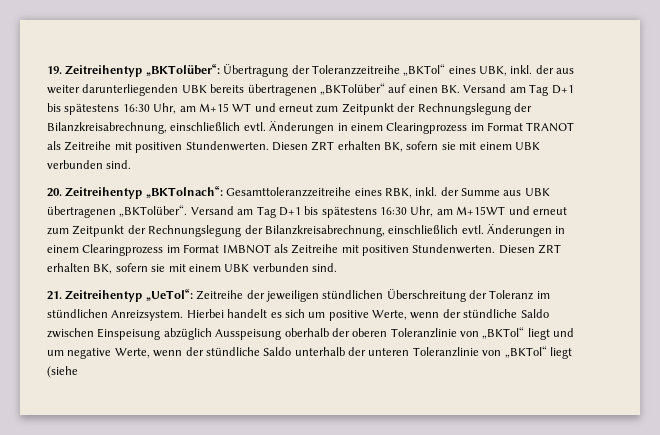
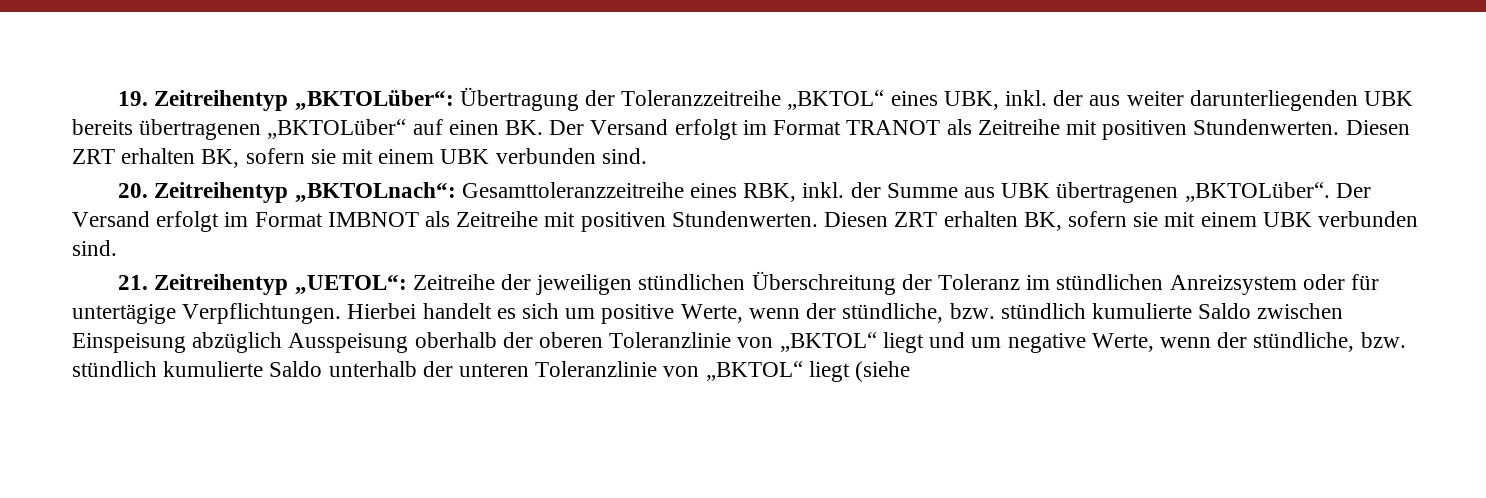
[145,64,220,76] „BKTolüber“: -> [294,90,454,111] „BKTOLüber“:
[403,64,446,76] „BKTol“ -> [787,90,885,110] „BKTOL“
[319,83,385,95] „BKTolüber“ -> [267,119,407,139] „BKTOLüber“
[463,84,574,96] [47,103,532,115] [47,121,468,134] Versand am Tag D+1 bis spätestens 16:30 Uhr, am M+15 WT und erneut zum Zeitpunkt der Rechnungslegung der Bilanzkreisabrechnung, einschließlich evtl. Änderungen in einem Clearingprozess -> [549,119,738,140] Der Versand erfolgt
[145,186,223,198] „BKTolnach“: -> [294,182,456,203] „BKTOLnach“:
[119,205,567,218] [47,224,566,237] [47,244,164,256] „BKTolüber“. Versand am Tag D+1 bis spätestens 16:30 Uhr, am M+15WT und erneut zum Zeitpunkt der Rechnungslegung der Bilanzkreisabrechnung, einschließlich evtl. Änderungen in einem Clearingprozess -> [1184,182,1371,202] [72,211,220,232] „BKTOLüber“. Der Versand erfolgt
[145,289,193,301] „UeTol“: -> [294,274,407,295] „UETOL“:
[111,310,184,321] Anreizsystem. -> [1169,274,1380,295] [72,303,342,324] Anreizsystem oder für untertägige Verpflichtungen.
[463,309,518,318] stündliche -> [842,303,1192,323] stündliche, bzw. stündlich kumulierte
[482,327,525,339] „BKTol“ -> [779,332,877,352] „BKTOL“
[205,347,260,356] stündliche -> [1253,332,1406,352] [72,361,264,377] stündliche, bzw. stündlich kumulierte
[504,346,547,358] „BKTol“ -> [705,361,803,381] „BKTOL“

